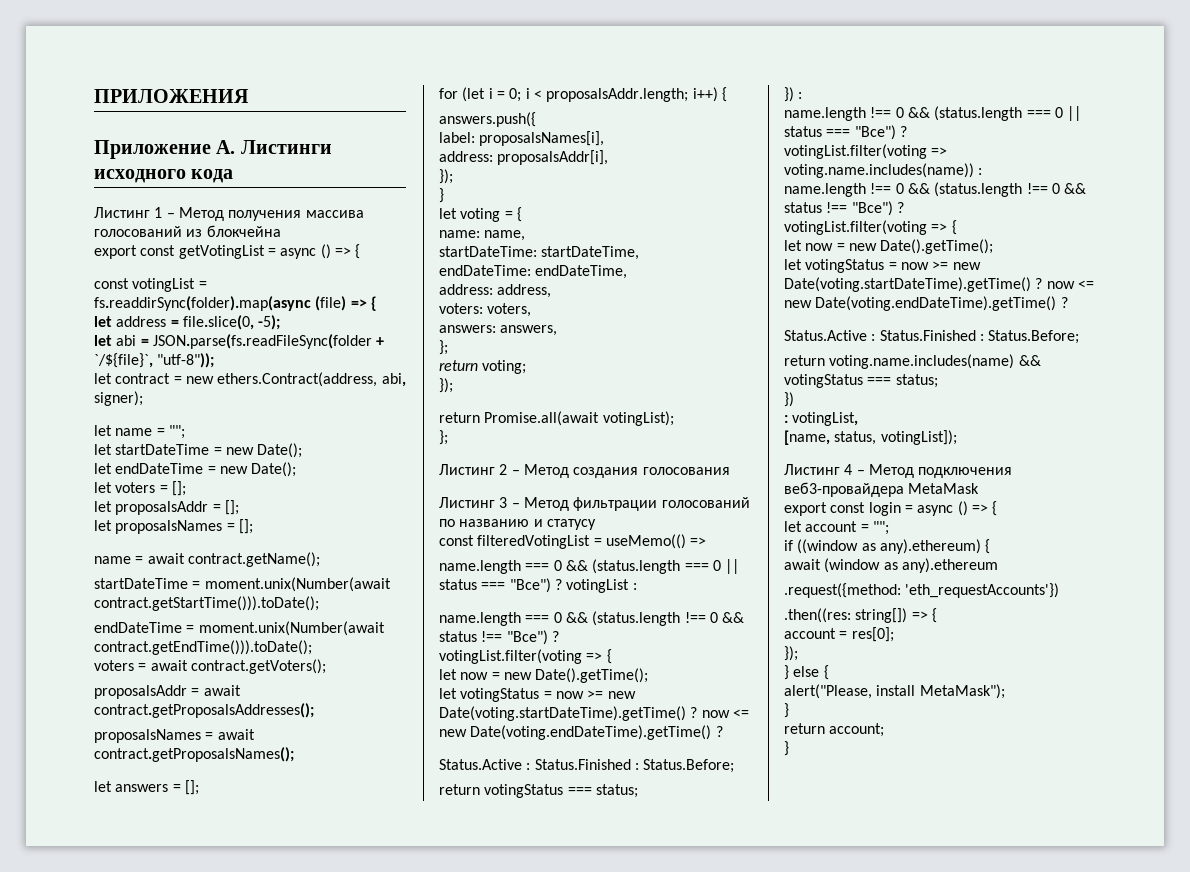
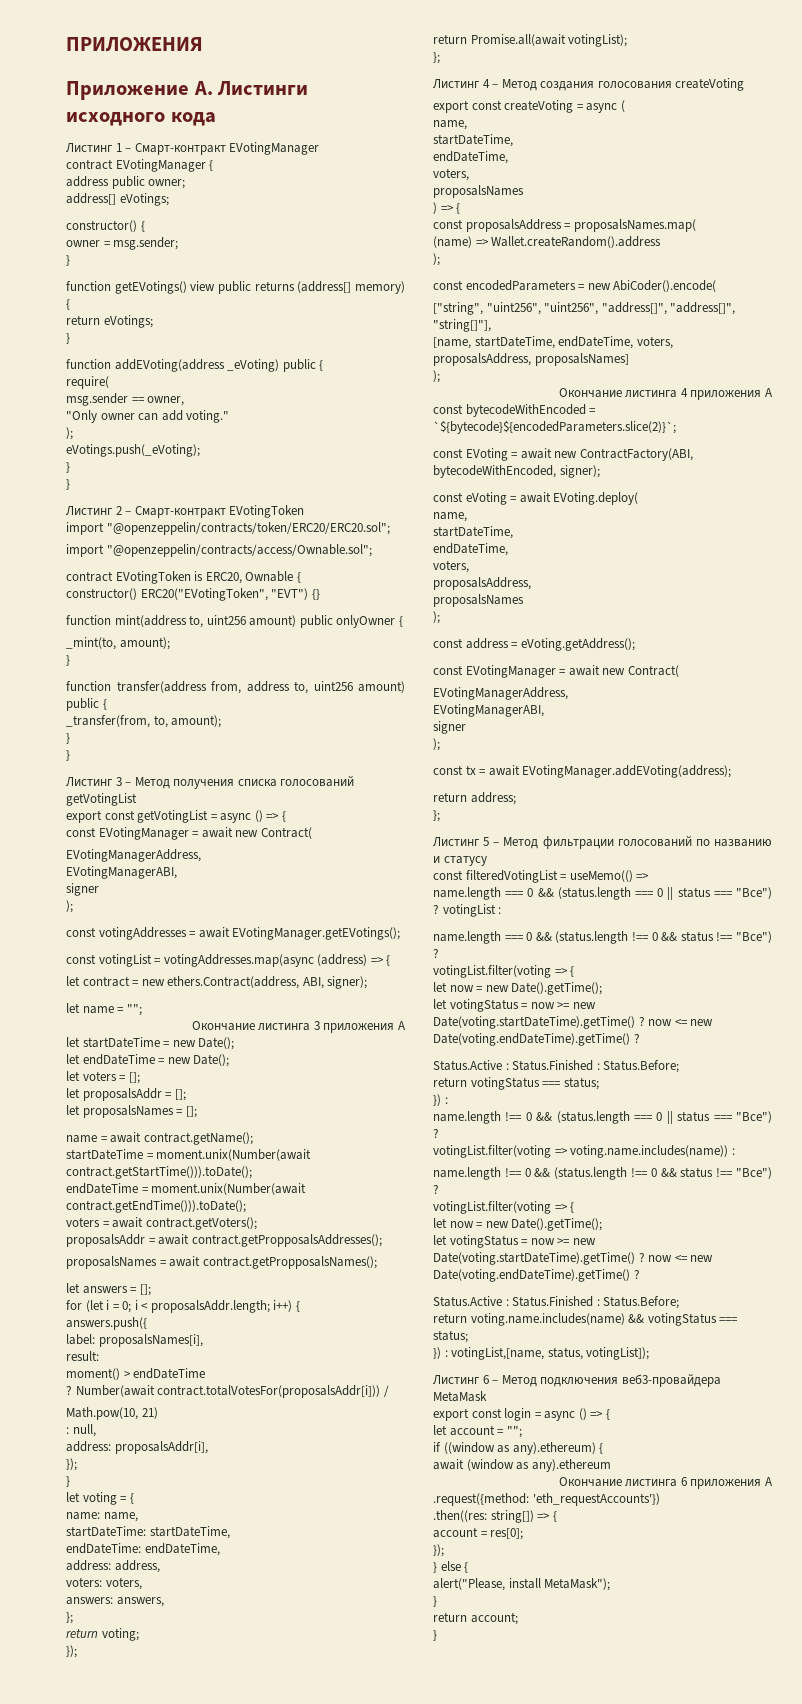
[178,207,364,221] [94,225,281,237] Метод получения массива голосований из блокчейна -> [134,142,320,155] [66,159,214,172] [66,176,186,189] [66,193,169,206] [66,220,145,232] [66,237,179,250] [66,255,70,266] [66,281,405,294] [66,299,70,310] [66,315,153,328] [66,333,70,344] [66,359,324,372] [66,376,109,389] [66,393,185,406] [66,410,230,423] [66,427,73,440] [66,444,200,457] [66,462,70,473] [66,479,70,490] [66,505,305,518] [66,522,390,535] [66,544,372,557] [66,571,301,584] [66,588,320,601] [66,615,403,628] [66,637,170,650] [66,655,70,666] [66,681,405,694] [66,698,107,711] [66,715,222,728] [66,733,70,744] [66,750,70,761] [66,776,355,789] [66,793,137,806] Смарт-контракт EVotingManager // contract EVotingManager { // address public owner; // address[] eVotings; // constructor() { // owner = msg.sender; // } // function getEVotings() view public returns (address[] memory) { // return eVotings; // } // function addEVoting(address _eVoting) public { // require( // msg.sender == owner, // "Only owner can add voting." // ); // eVotings.push(_eVoting); // } // } // Листинг 2 – Смарт-контракт EVotingToken // import "@openzeppelin/contracts/token/ERC20/ERC20.sol"; // import "@openzeppelin/contracts/access/Ownable.sol"; // contract EVotingToken is ERC20, Ownable { // constructor() ERC20("EVotingToken", "EVT") {} // function mint(address to, uint256 amount) public onlyOwner { // _mint(to, amount); // } // function transfer(address from, address to, uint256 amount) public { // _transfer(from, to, amount); // } // } // Листинг 3 – Метод получения списка голосований getVotingList
(361, 251) none -> [66,827,312,840] [66,849,201,862] [66,866,177,879] [66,883,99,896] [66,900,73,913] [66,927,401,940] // const EVotingManager = await new Contract( // EVotingManagerAddress, // EVotingManagerABI, // signer // ); // const votingAddresses = await EVotingManager.getEVotings();
[94,296,377,311] [94,315,281,330] [94,334,385,349] [94,353,215,368] fs.readdirSync(folder).map(async (file) => { // let address = file.slice(0, -5); // let abi = JSON.parse(fs.readFileSync(folder + `/${file}`, "utf-8")); -> [163,954,391,967] votingAddresses.map(async (address) => {
[381,373,406,387] abi, -> [302,977,324,989] ABI,
(185, 432) none -> [191,1021,406,1033] // Окончание листинга 3 приложения А
[94,703,314,718] contract.getProposalsAddresses(); -> [191,1234,382,1247] contract.getPropposalsAddresses();
[94,747,294,762] contract.getProposalsNames(); -> [202,1256,377,1269] contract.getPropposalsNames();
(605, 138) none -> [66,1351,99,1361] [66,1368,206,1380] [66,1385,389,1398] [66,1407,158,1420] [66,1424,96,1437] // result: // moment() > endDateTime // ? Number(await contract.totalVotesFor(proposalsAddr[i])) / // Math.pow(10, 21) // : null,
[499,464,508,475] 2 -> [482,79,490,88] 4
[439,497,508,508] // Листинг 3 -> [675,78,745,91] [433,100,625,113] [433,120,467,130] [433,134,513,147] [433,151,508,164] [433,168,469,181] [433,185,524,198] [433,202,461,214] [433,219,696,232] [433,236,662,248] [433,253,440,266] [433,280,717,292] [433,302,736,315] [433,319,491,332] [433,336,673,349] [433,353,629,366] [433,370,440,383] [558,388,773,400] [433,404,597,417] [433,420,676,434] [433,448,693,461] [433,465,600,478] [433,492,639,505] [433,512,467,522] [433,526,513,539] [433,543,508,556] [433,560,469,573] [433,577,531,590] [433,594,524,607] [433,611,440,624] [433,638,635,651] [433,665,679,678] [433,687,568,700] [433,704,544,717] [433,721,466,734] [433,738,440,751] [433,765,732,778] [433,792,516,805] [433,810,440,822] [433,837,490,847] createVoting // export const createVoting = async ( // name, // startDateTime, // endDateTime, // voters, // proposalsNames // ) => { // const proposalsAddress = proposalsNames.map( // (name) => Wallet.createRandom().address // ); // const encodedParameters = new AbiCoder().encode( // ["string", "uint256", "uint256", "address[]", "address[]", "string[]"], // [name, startDateTime, endDateTime, voters, proposalsAddress, proposalsNames] // ); // Окончание листинга 4 приложения А // const bytecodeWithEncoded = `${bytecode}${encodedParameters.slice(2)}`; // const EVoting = await new ContractFactory(ABI, bytecodeWithEncoded, signer); // const eVoting = await EVoting.deploy( // name, // startDateTime, // endDateTime, // voters, // proposalsAddress, // proposalsNames // ); // const address = eVoting.getAddress(); // const EVotingManager = await new Contract( // EVotingManagerAddress, // EVotingManagerABI, // signer // ); // const tx = await EVotingManager.addEVoting(address); // return address; // }; // Листинг 5
[784,412,859,426] [784,430,830,445] // : votingList, // [name, -> [444,1347,545,1360] : votingList,[name,
[844,464,853,475] 4 -> [482,1375,489,1384] 6
(998, 565) none -> [558,1477,773,1489] // Окончание листинга 6 приложения А

